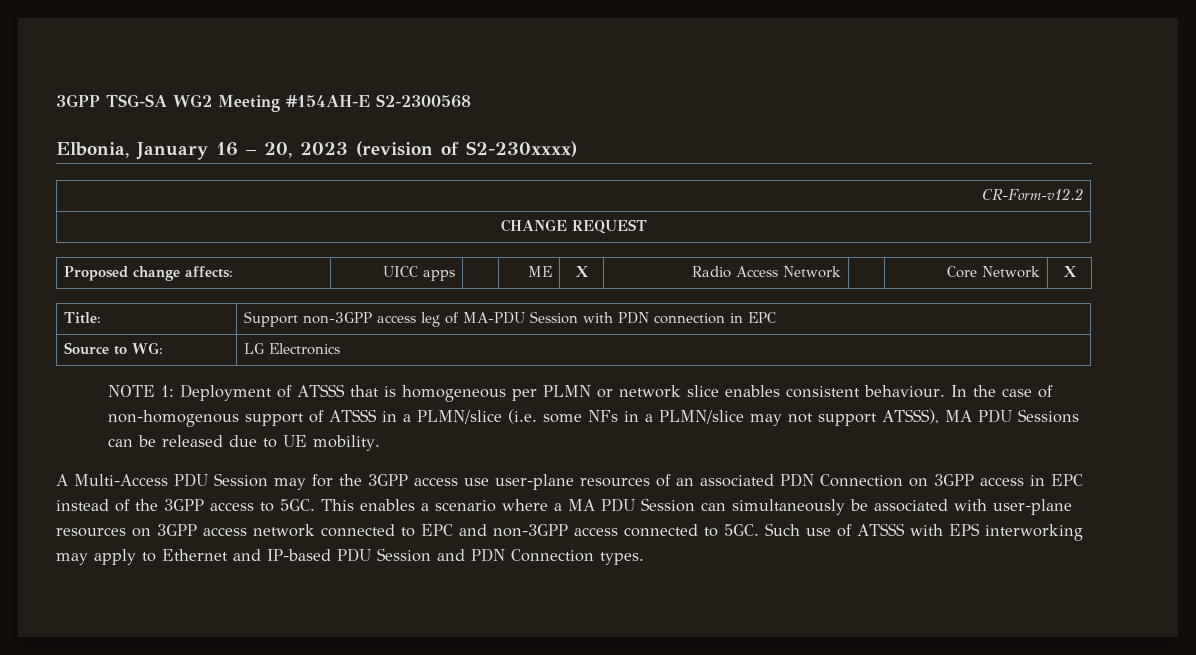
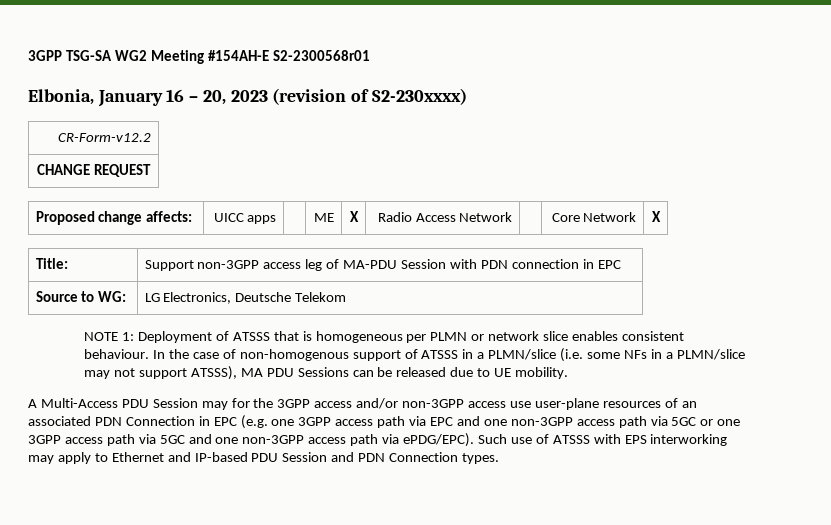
[376,94,471,108] S2-2300568 -> [272,50,370,61] S2-2300568r01
[269,343,341,355] Electronics -> [163,292,347,304] Electronics, Deutsche Telekom
(458, 481) none -> [356,398,507,409] and/or non-3GPP access
[909,474,1083,487] [56,498,1072,515] [56,524,759,537] on 3GPP access in EPC instead of the 3GPP access to 5GC. This enables a scenario where a MA PDU Session can simultaneously be associated with user-plane resources on 3GPP access network connected to EPC and non-3GPP access connected to 5GC. -> [198,415,741,429] [28,433,475,447] in EPC (e.g. one 3GPP access path via EPC and one non-3GPP access path via 5GC or one 3GPP access path via 5GC and one non-3GPP access path via ePDG/EPC).

